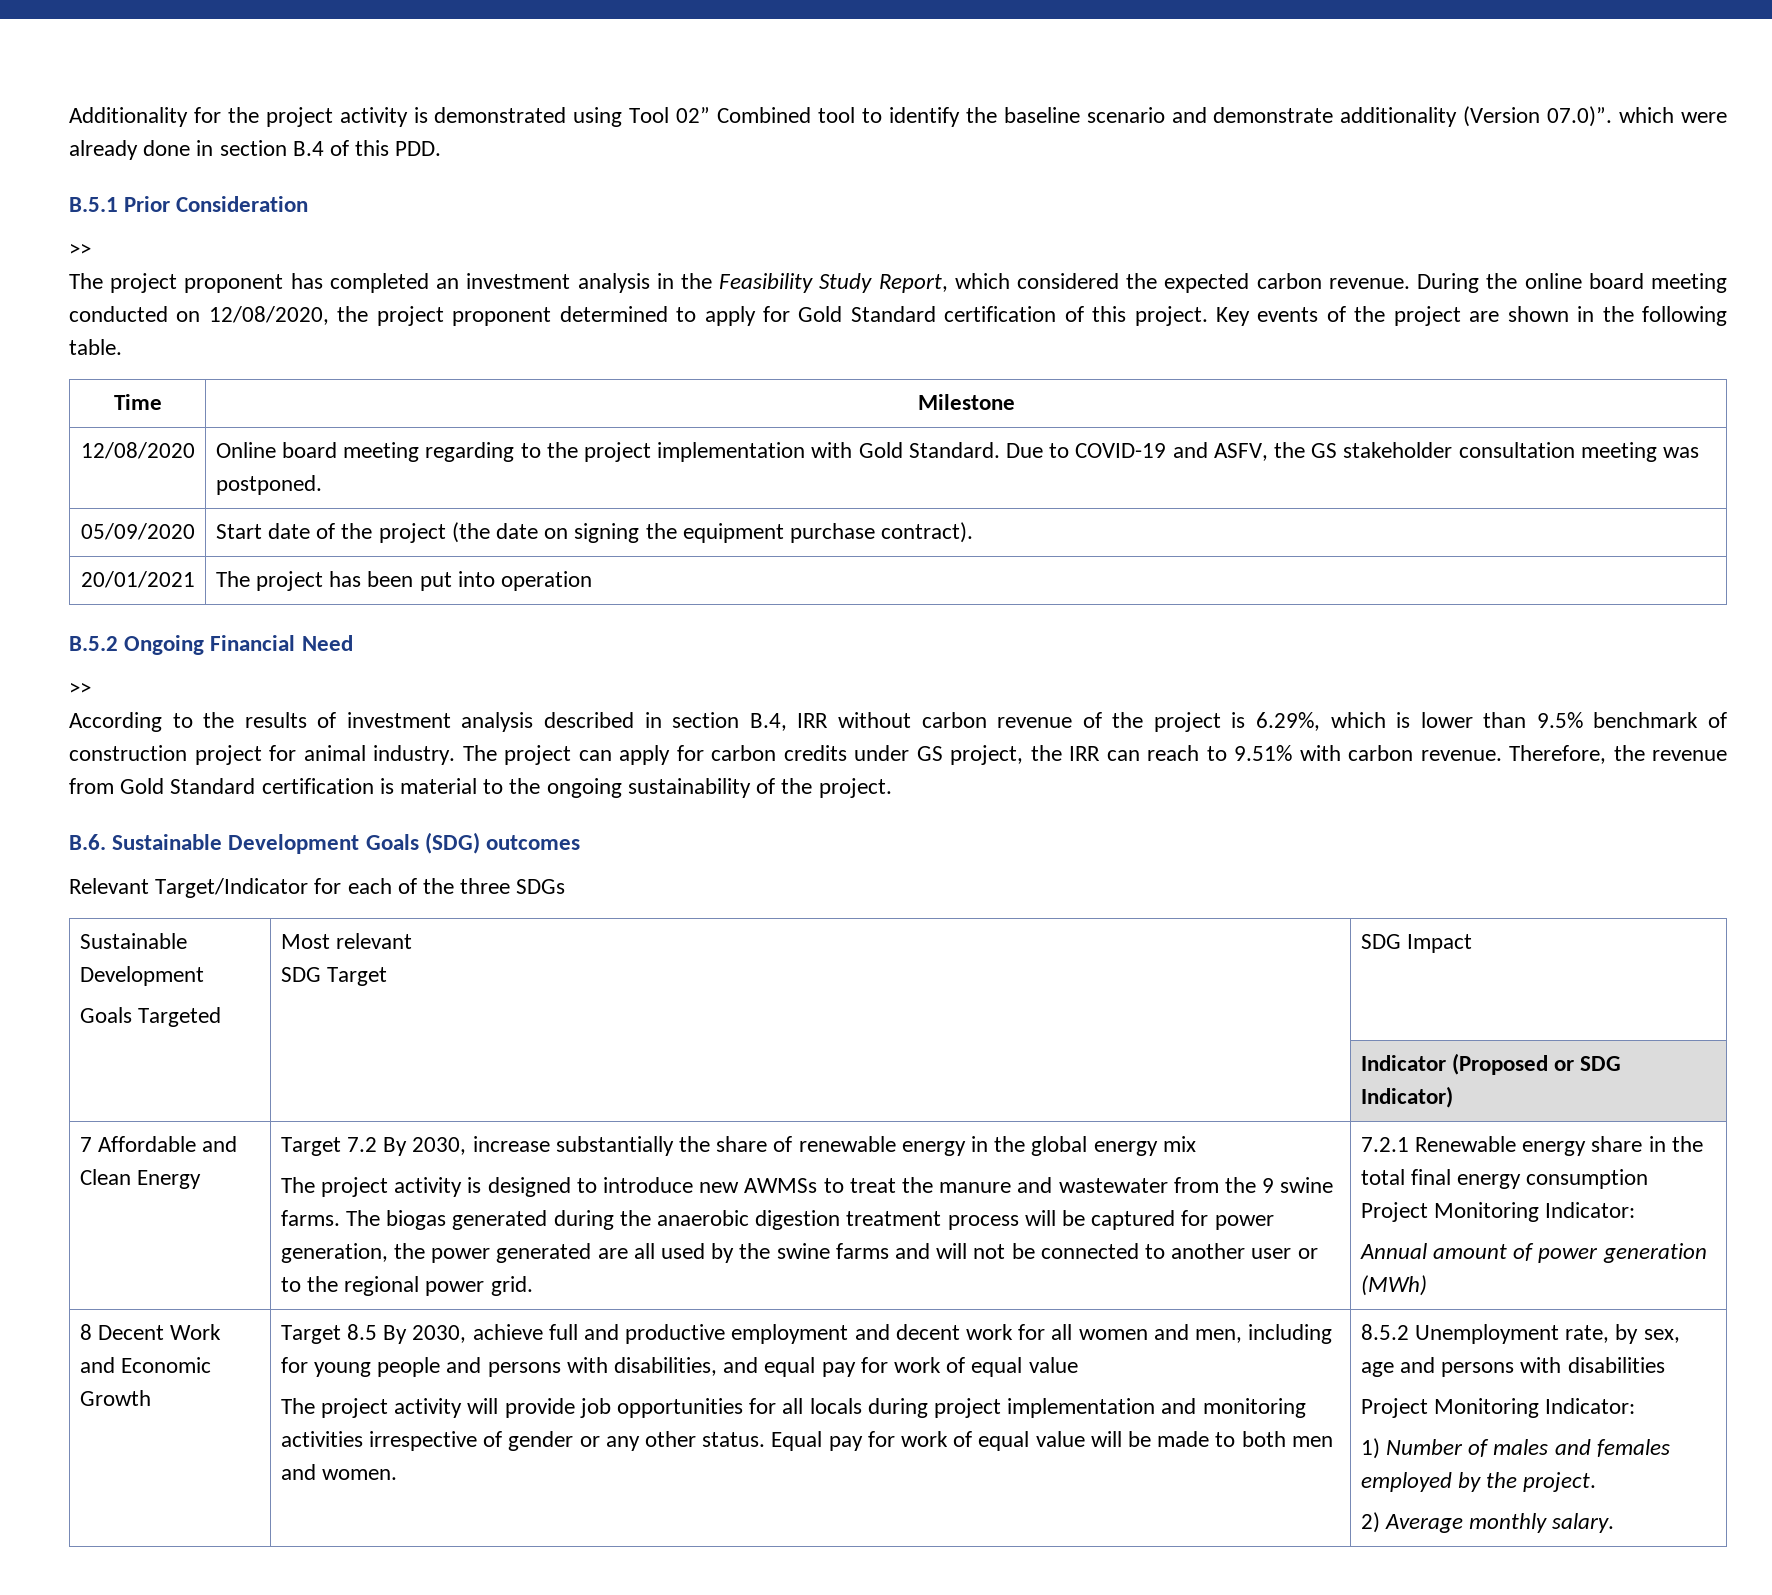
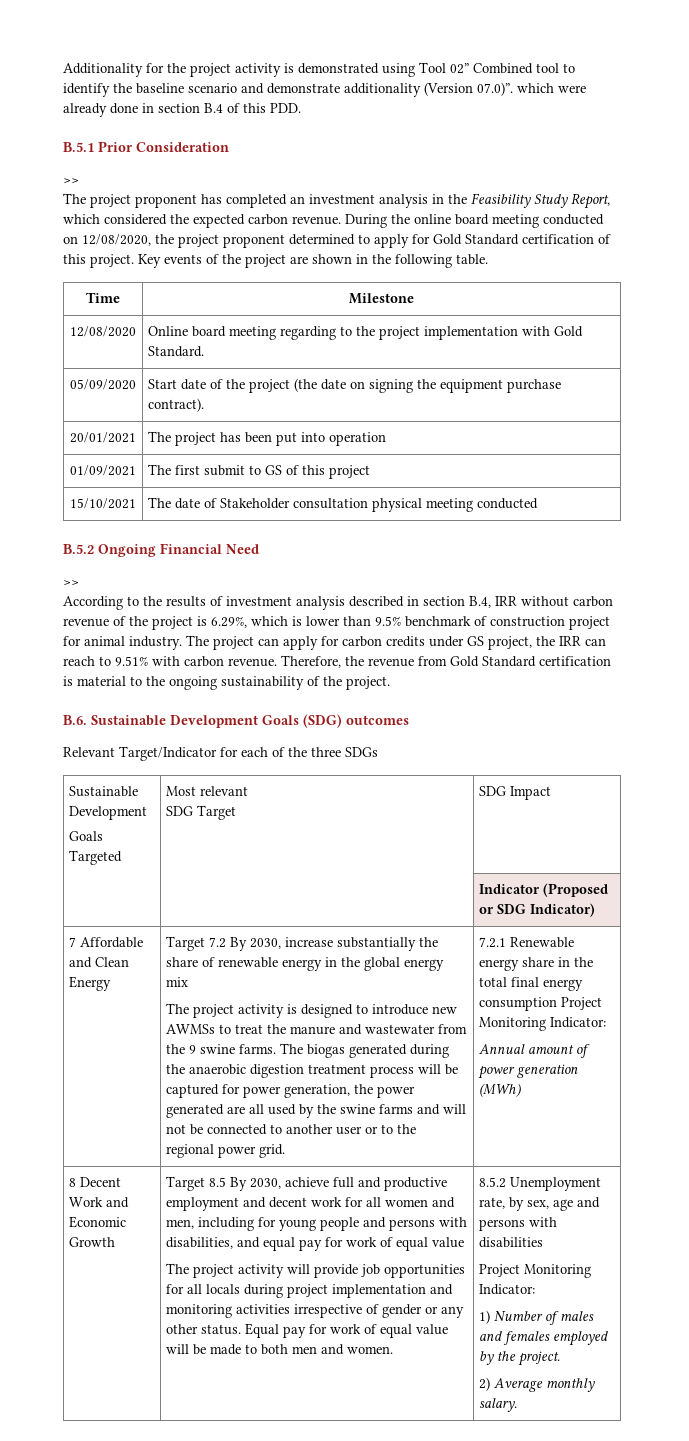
[1006,442,1700,462] [215,475,322,495] Due to COVID-19 and ASFV, the GS stakeholder consultation meeting was postponed. -> (205, 351) none
(592, 581) none -> [70,465,136,476] [148,464,371,479] [70,498,136,509] [148,497,539,512] // 01/09/2021 | The first submit to GS of this project // 15/10/2021 | The date of Stakeholder consultation physical meeting conducted

